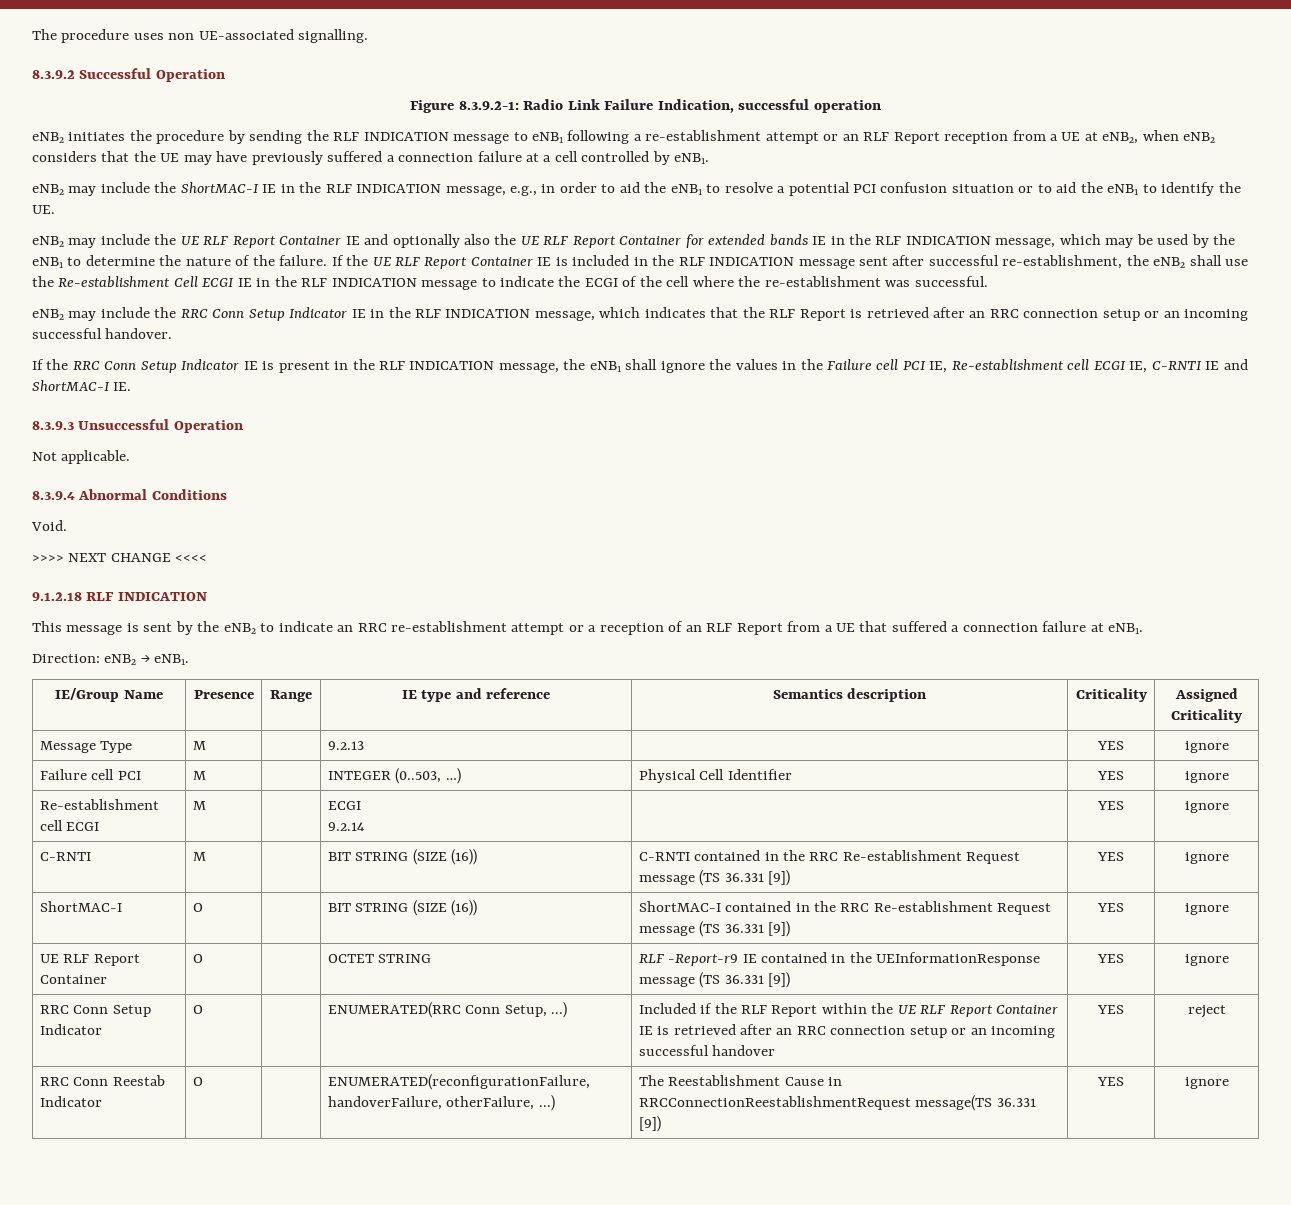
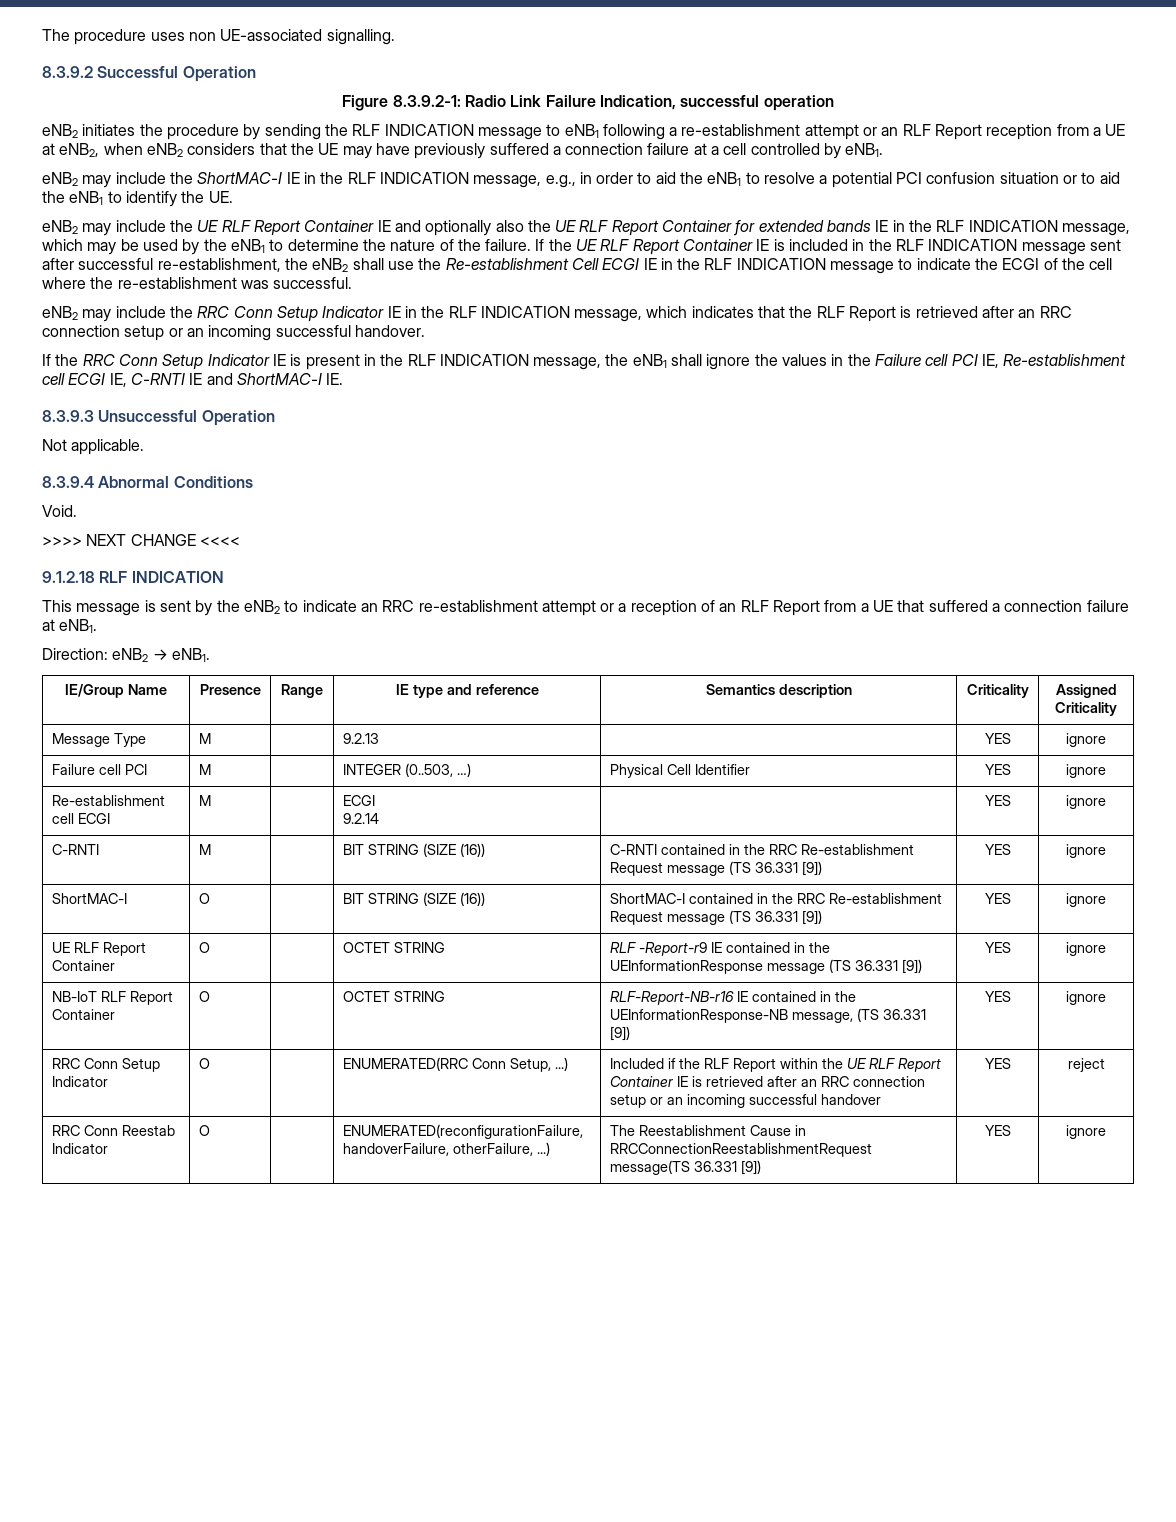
(1229, 960) none -> [51,991,173,1005] [51,1009,115,1020] [198,991,210,1002] [342,991,445,1002] [609,991,856,1005] [609,1008,926,1023] [609,1026,630,1041] [984,991,1011,1002] [1066,991,1106,1005] // NB-IoT RLF Report Container | O | | OCTET STRING | RLF-Report-NB-r16 IE contained in the UEInformationResponse-NB message, (TS 36.331 [9]) | YES | ignore

